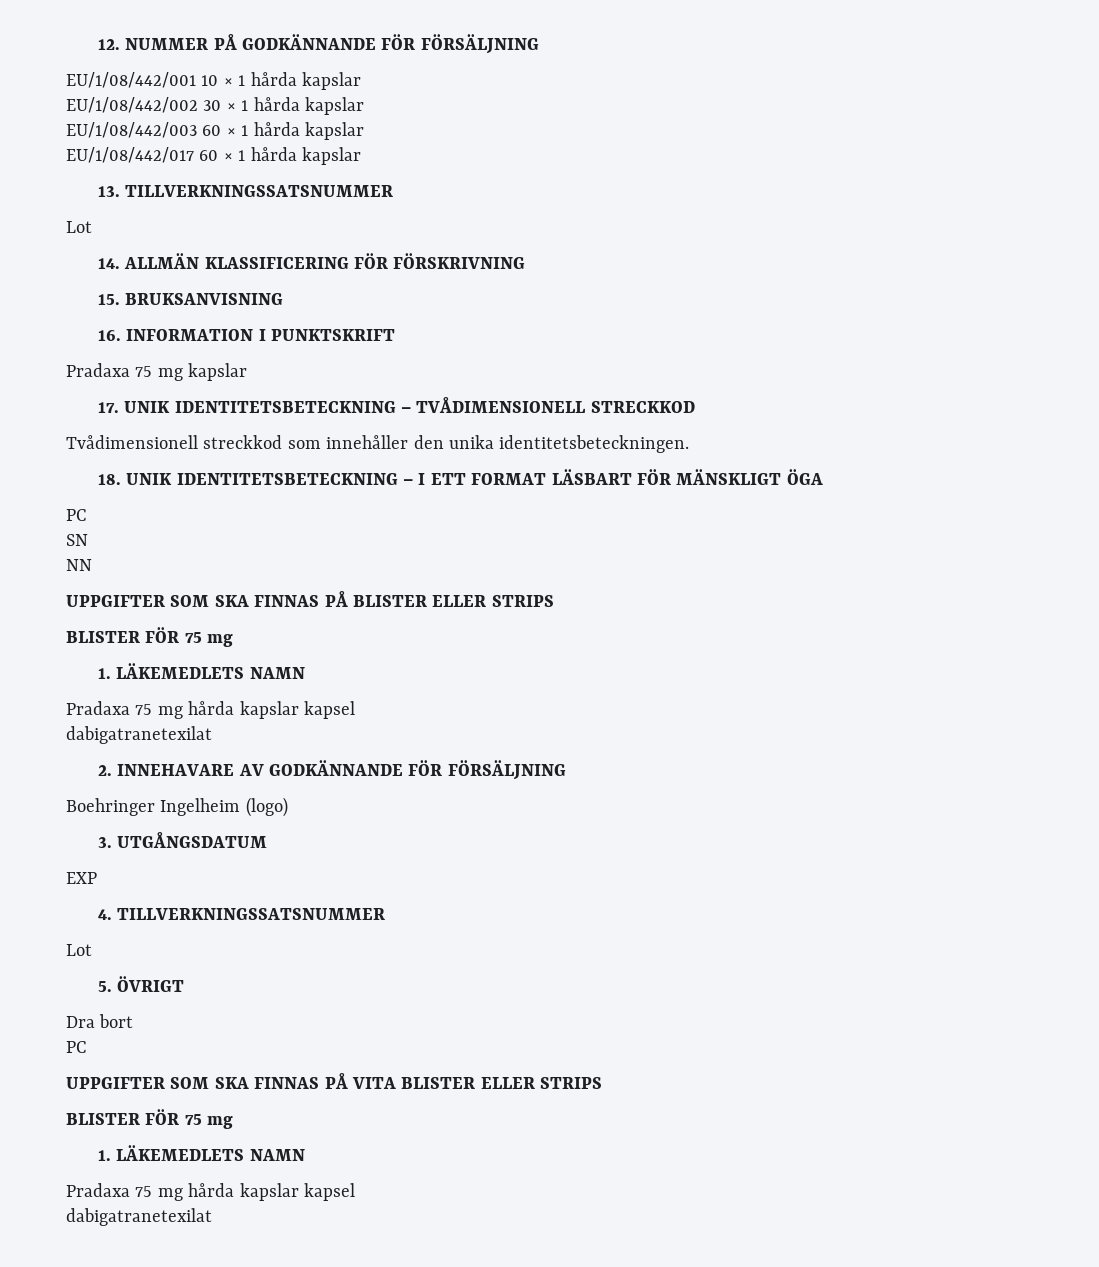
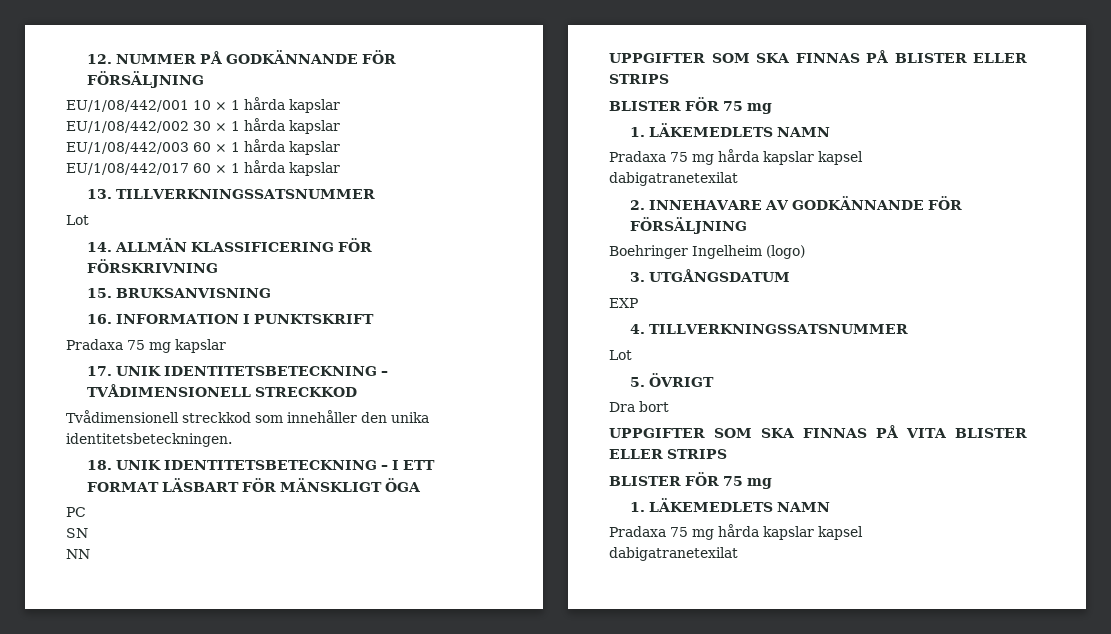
[66,1041,86,1053] // PC -> (669, 406) none

